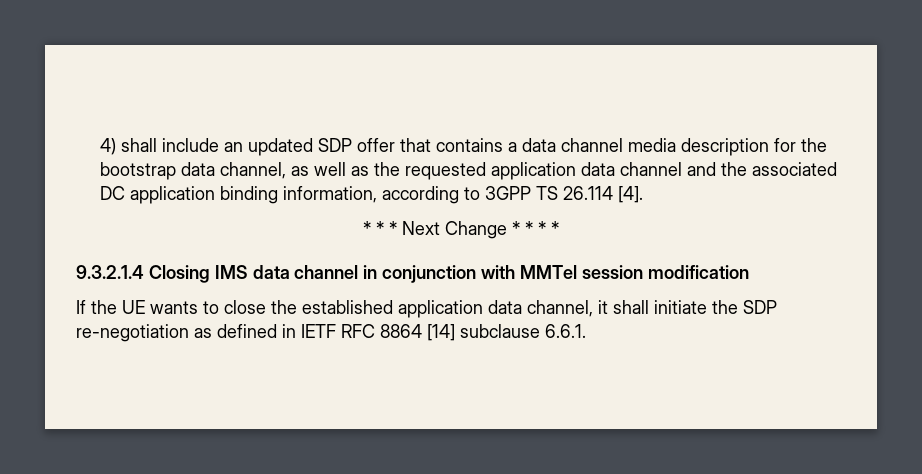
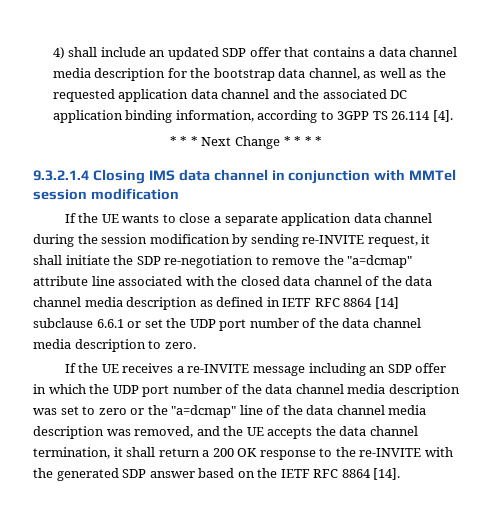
[271,300,593,318] the established application data channel, -> [213,213,433,226] [33,234,418,247] a separate application data channel during the session modification by sending re-INVITE request,
(189, 333) none -> [255,255,413,268] [33,276,433,286] [33,297,198,310] to remove the "a=dcmap" attribute line associated with the closed data channel of the data channel media description
[545,324,586,338] 6.6.1. -> [96,318,421,331] [33,339,196,352] [64,363,447,376] [33,384,460,397] [33,405,427,418] [33,426,418,439] [33,447,453,460] [33,468,401,481] 6.6.1 or set the UDP port number of the data channel media description to zero. // If the UE receives a re-INVITE message including an SDP offer in which the UDP port number of the data channel media description was set to zero or the "a=dcmap" line of the data channel media description was removed, and the UE accepts the data channel termination, it shall return a 200 OK response to the re-INVITE with the generated SDP answer based on the IETF RFC 8864 [14].

